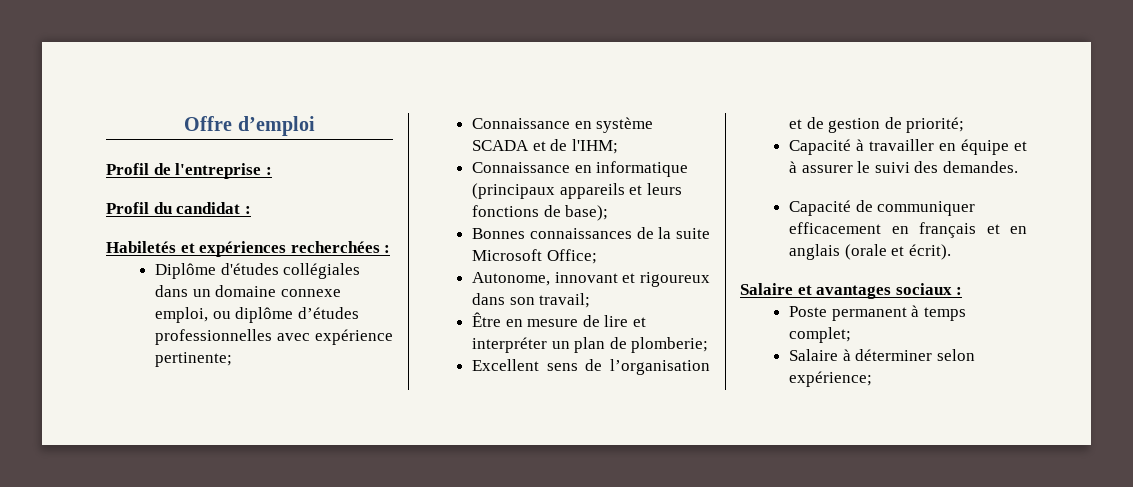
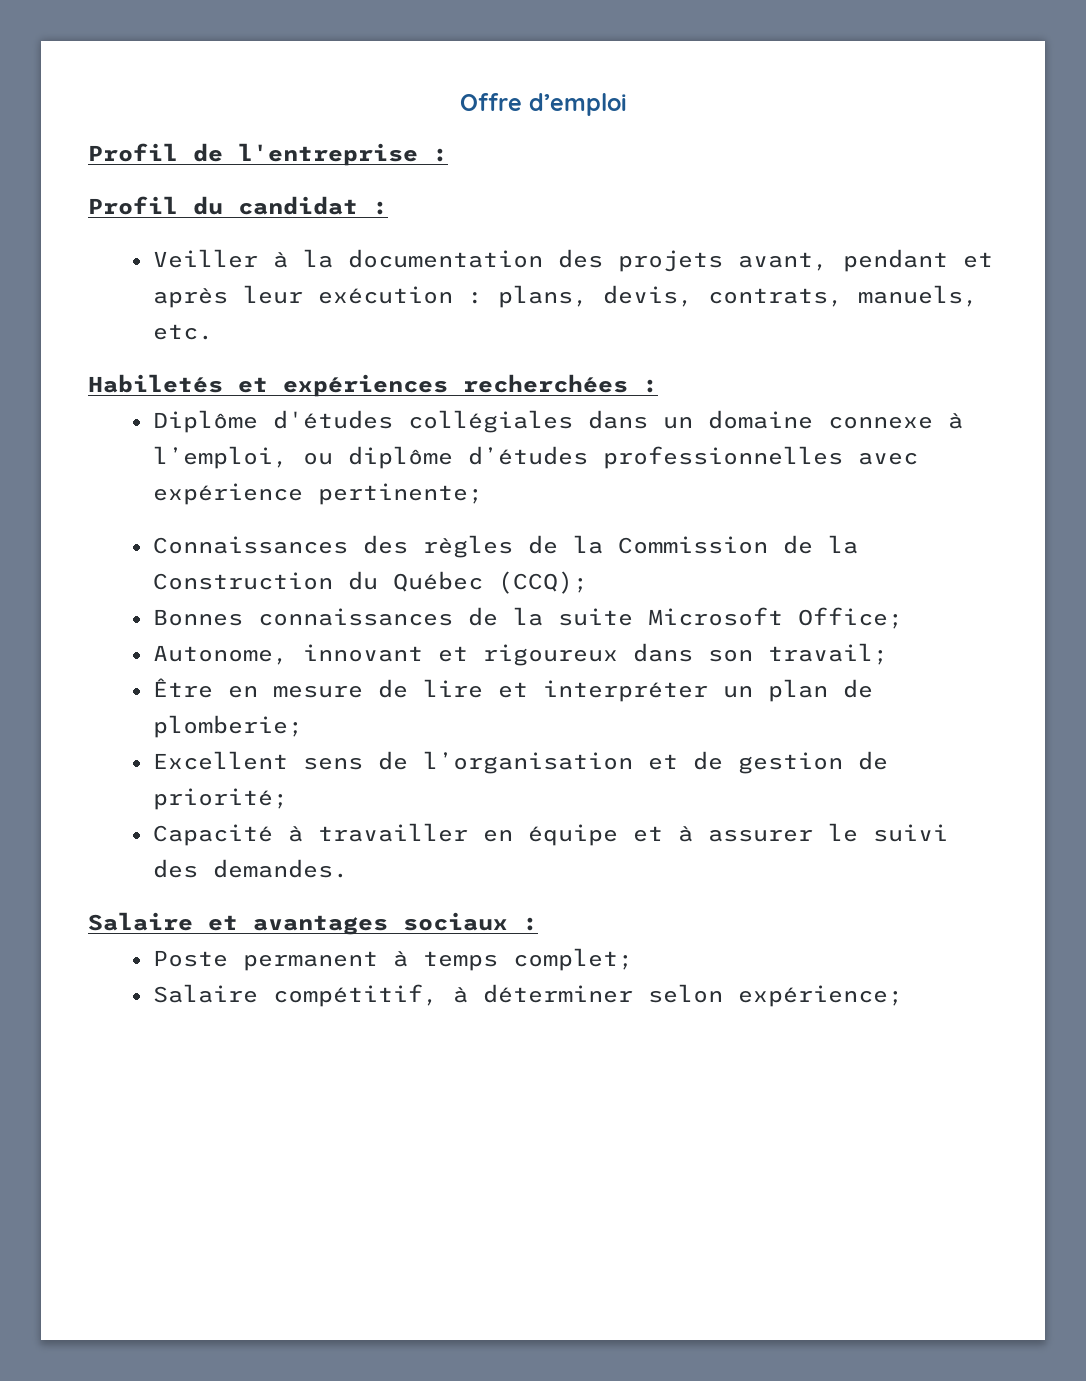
(251, 210) none -> [152,249,993,272] [152,285,978,308] [152,324,213,340] // Veiller à la documentation des projets avant, pendant et après leur exécution : plans, devis, contrats, manuels, etc.
[155,307,209,323] emploi, -> [947,413,963,429] [152,446,288,469] à l’emploi,
[472,117,654,133] [472,139,618,154] [472,161,689,177] [472,183,682,199] [472,205,609,221] Connaissance en système SCADA et de l'IHM; // Connaissance en informatique (principaux appareils et leurs fonctions de base); -> [152,535,858,558] [152,571,588,594] Connaissances des règles de la Commission de la Construction du Québec (CCQ);
[789,200,976,216] [789,222,1027,238] [789,244,951,260] // Capacité de communiquer efficacement en français et en anglais (orale et écrit). -> (348, 868) none
(839, 355) none -> [272,984,438,1007] compétitif,

